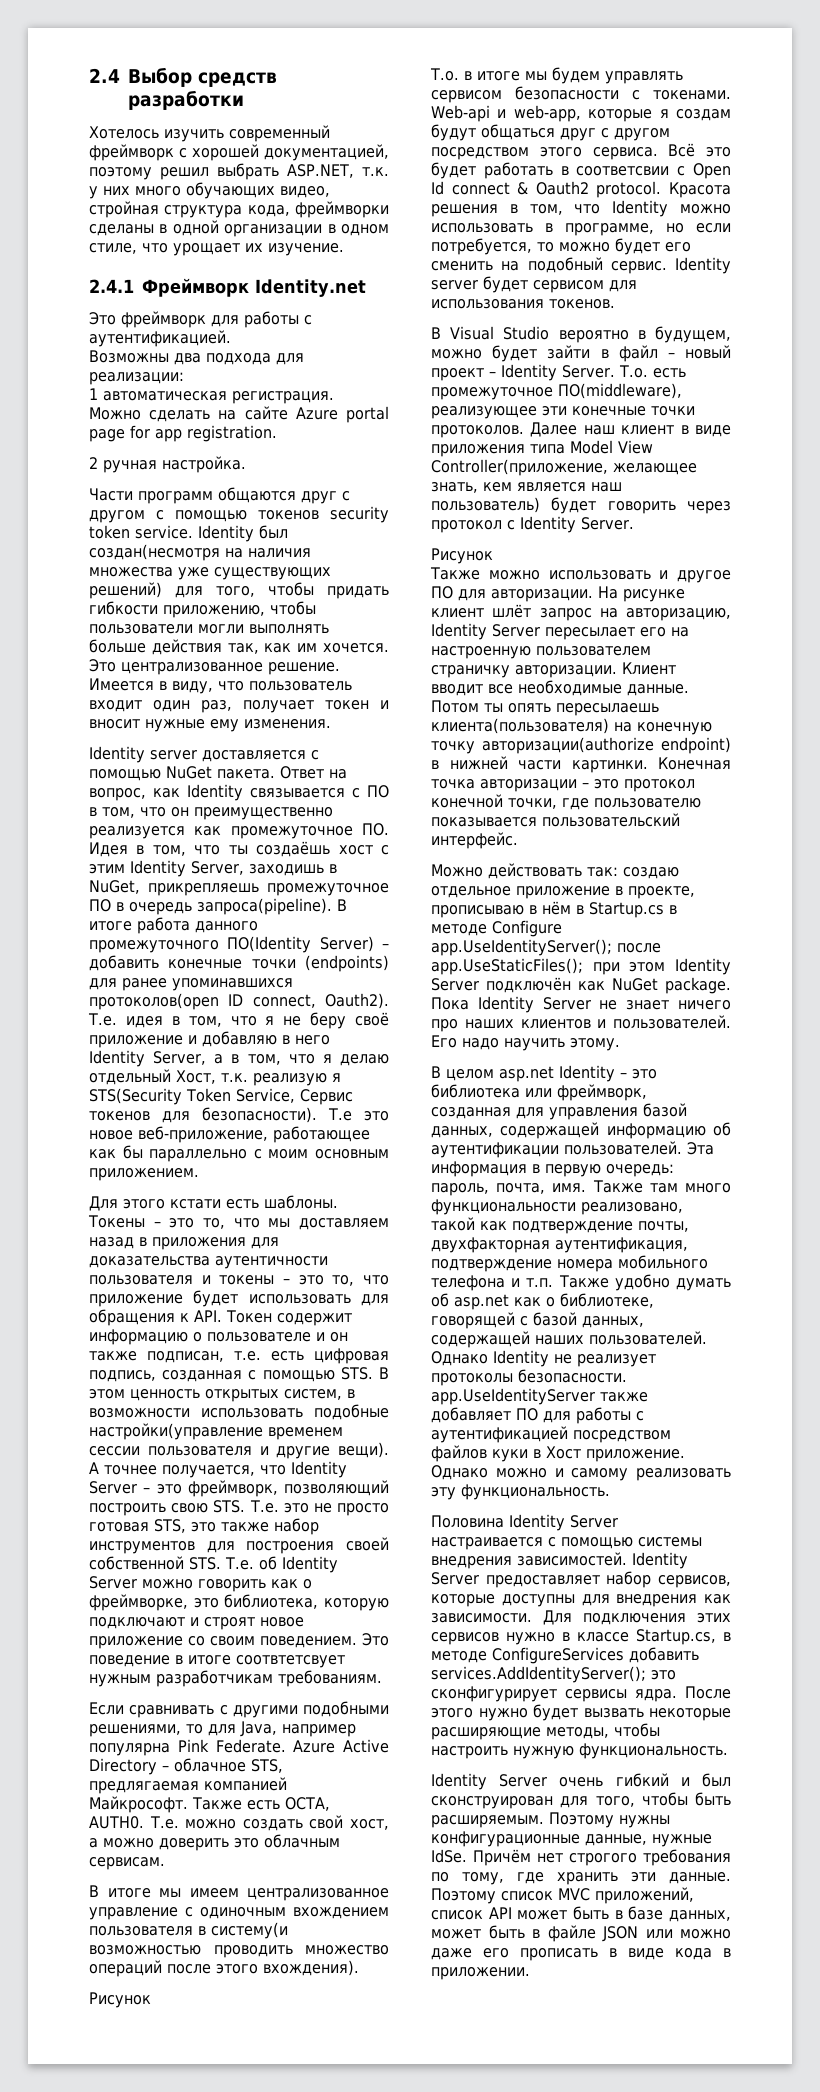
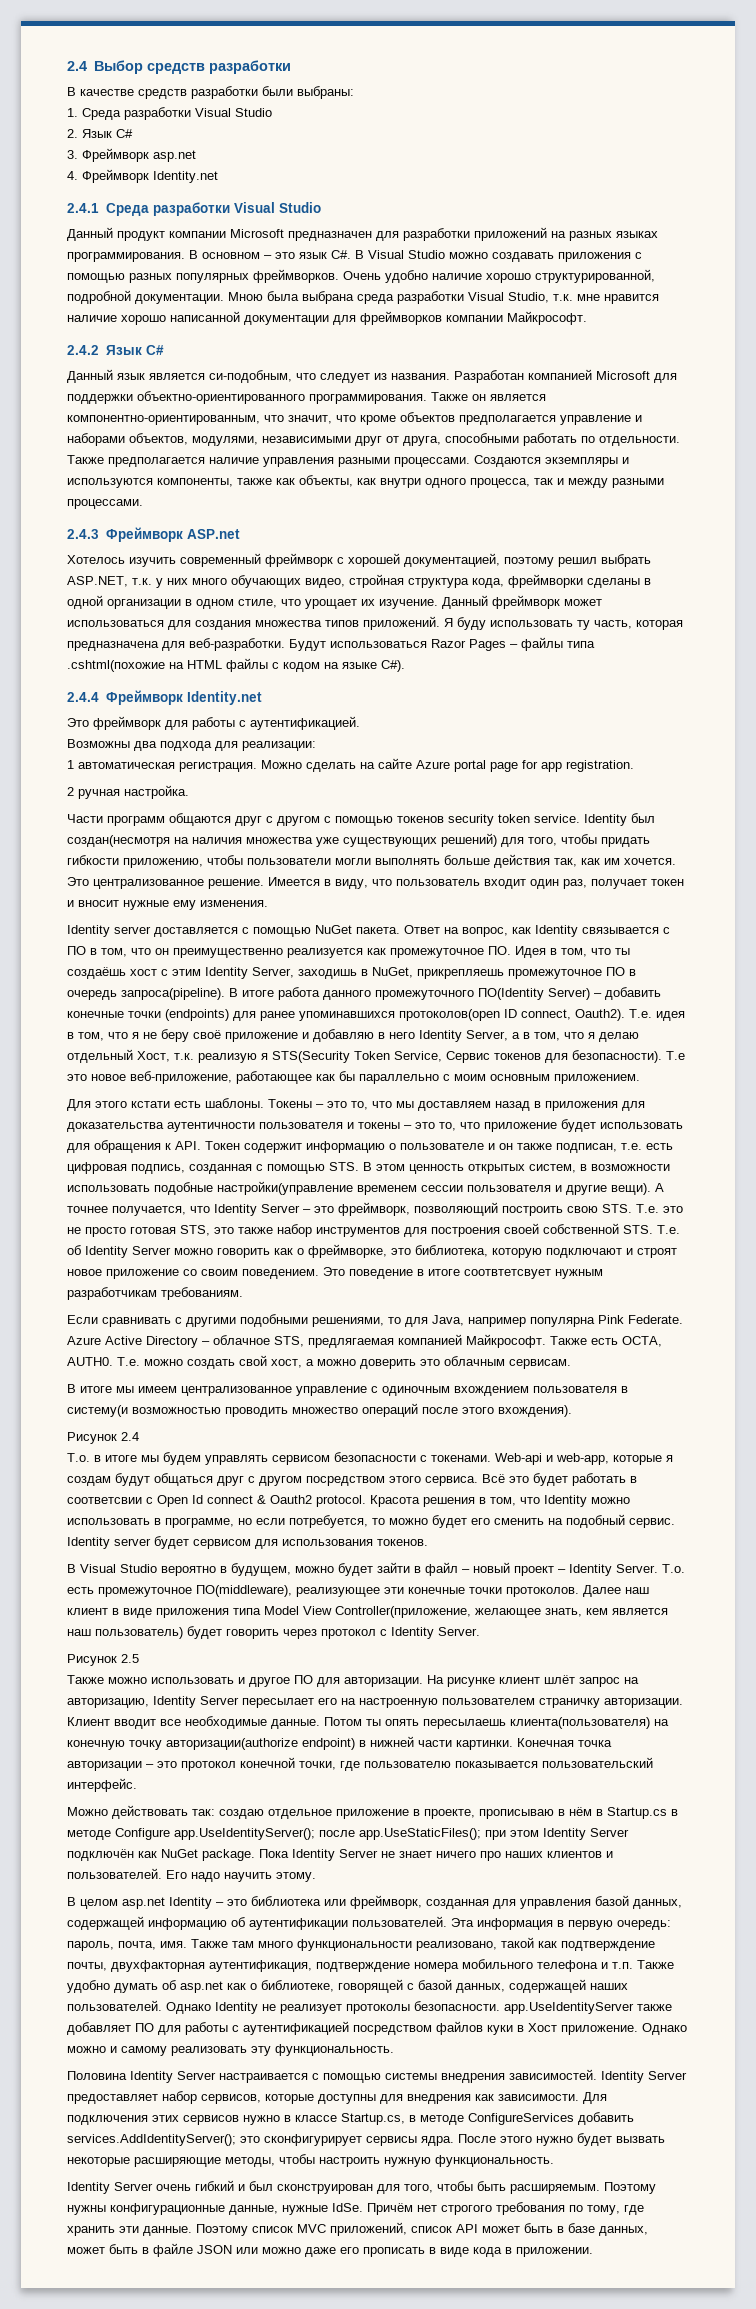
(244, 100) none -> [67,86,354,99] [67,107,272,120] [67,129,133,138] [67,148,196,162] [67,169,218,183] [67,202,321,216] [67,227,658,241] [67,250,642,262] [67,269,655,283] [67,290,659,304] [67,311,587,325] [67,345,164,355] [67,369,677,383] [67,391,546,404] [67,412,642,425] [67,433,680,446] [67,455,629,467] [67,475,664,488] [67,499,143,509] [67,527,240,542] // В качестве средств разработки были выбраны: // 1. Среда разработки Visual Studio // 2. Язык C# // 3. Фреймворк asp.net // 4. Фреймворк Identity.net // 2.4.1 Среда разработки Visual Studio // Данный продукт компании Microsoft предназначен для разработки приложений на разных языках программирования. В основном – это язык C#. В Visual Studio можно создавать приложения с помощью разных популярных фреймворков. Очень удобно наличие хорошо структурированной, подробной документации. Мною была выбрана среда разработки Visual Studio, т.к. мне нравится наличие хорошо написанной документации для фреймворков компании Майкрософт. // 2.4.2 Язык C# // Данный язык является си-подобным, что следует из названия. Разработан компанией Microsoft для поддержки объектно-ориентированного программирования. Также он является компонентно-ориентированным, что значит, что кроме объектов предполагается управление и наборами объектов, модулями, независимыми друг от друга, способными работать по отдельности. Также предполагается наличие управления разными процессами. Создаются экземпляры и используются компоненты, также как объекты, как внутри одного процесса, так и между разными процессами. // 2.4.3 Фреймворк ASP.net
[89,279,134,293] // 2.4.1 -> [442,595,602,609] [67,616,683,630] [67,637,595,651] [67,658,405,672] [67,692,99,702] Данный фреймворк может использоваться для создания множества типов приложений. Я буду использовать ту часть, которая предназначена для веб-разработки. Будут использоваться Razor Pages – файлы типа .cshtml(похожие на HTML файлы с кодом на языке C#). // 2.4.4
(151, 2000) none -> [121,1432,139,1441] 2.4
(493, 556) none -> [121,1654,139,1663] 2.5

